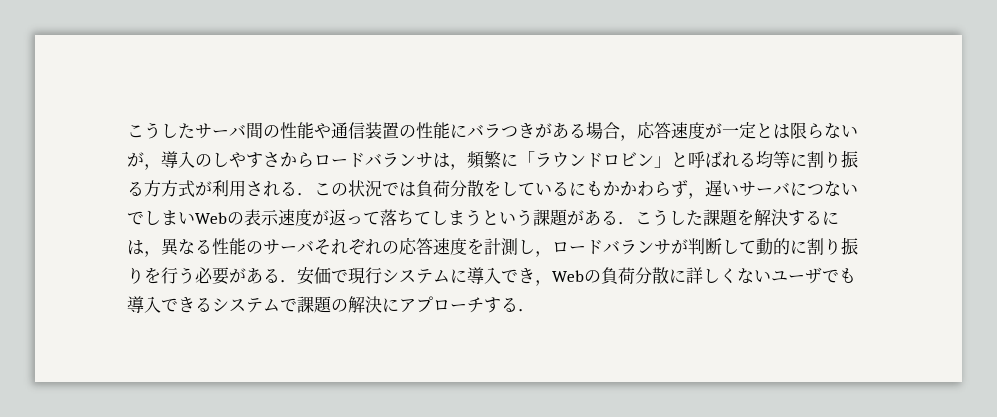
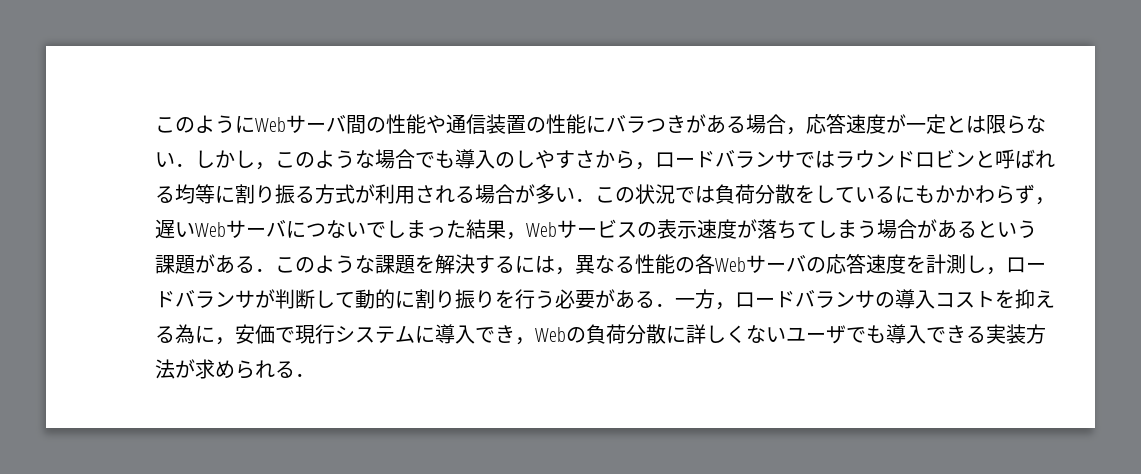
[127,122,195,139] こうした -> [155,115,286,133] このようにWeb
[127,152,161,170] が， -> [175,149,455,170] ．しかし，このような場合でも
[314,151,535,170] ロードバランサは，頻繁に「 -> [635,150,835,170] ，ロードバランサでは
[654,156,671,168] 」 -> (975, 159) none
[161,180,178,197] 方 -> (335, 194) none
(297, 188) none -> [475,184,575,204] 場合が多い
(739, 189) none -> [195,222,226,237] Web
[178,212,227,224] いWeb -> [426,219,637,240] った結果，Webサービス
[329,209,380,226] 返って -> (757, 228) none
(482, 217) none -> [877,219,977,239] 場合がある
[652,209,703,226] うした -> [295,255,375,273] のような
[263,239,382,255] サーバそれぞれ -> [695,254,806,274] 各Webサーバ
(297, 281) none -> [675,289,1055,310] [155,324,235,345] 一方，ロードバランサの導入コストを抑える為に，
[212,296,501,313] システムで課題の解決にアプローチす -> [986,324,1046,344] [155,359,275,379] 実装方法が求められ

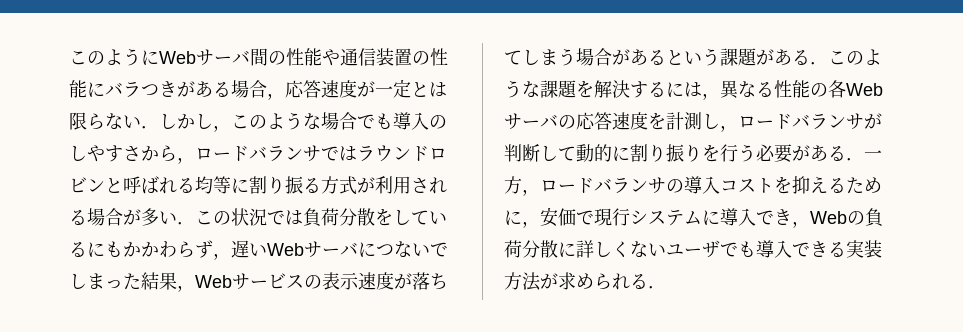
[175,324,195,344] 為 -> [846,177,882,194] ため

